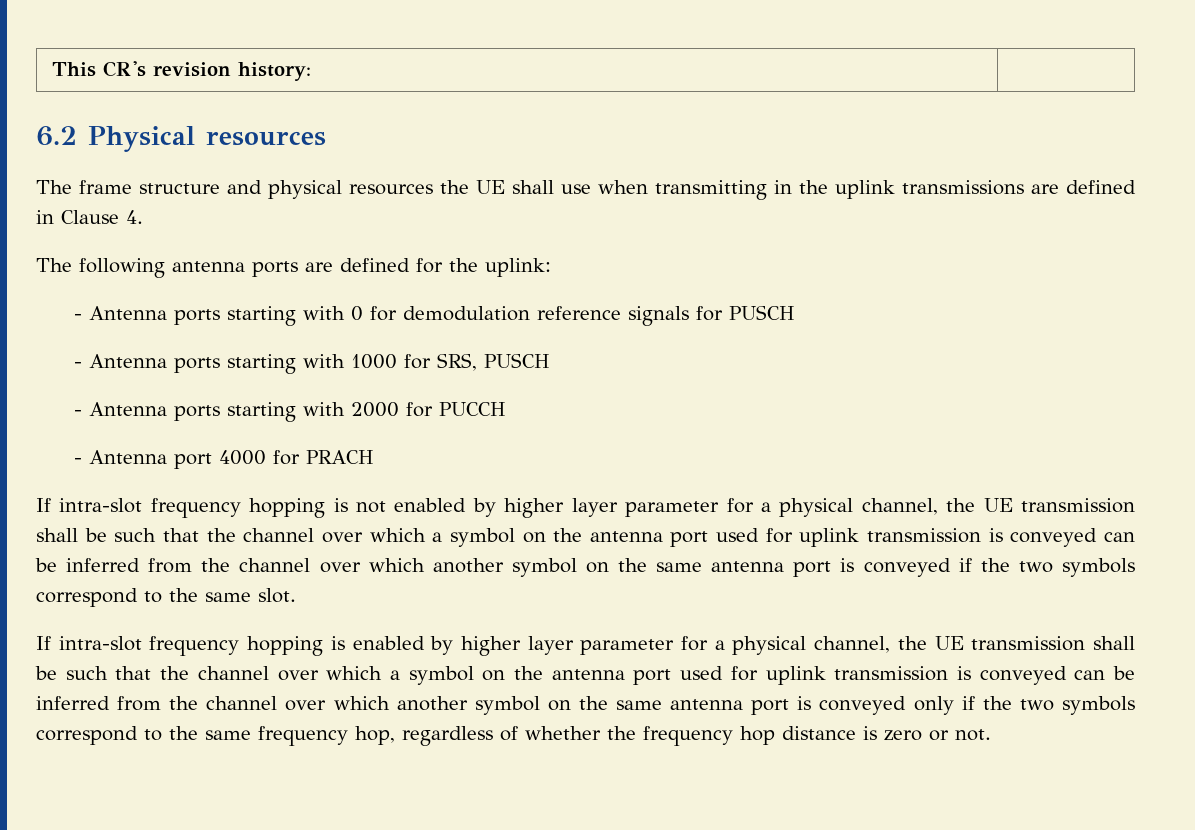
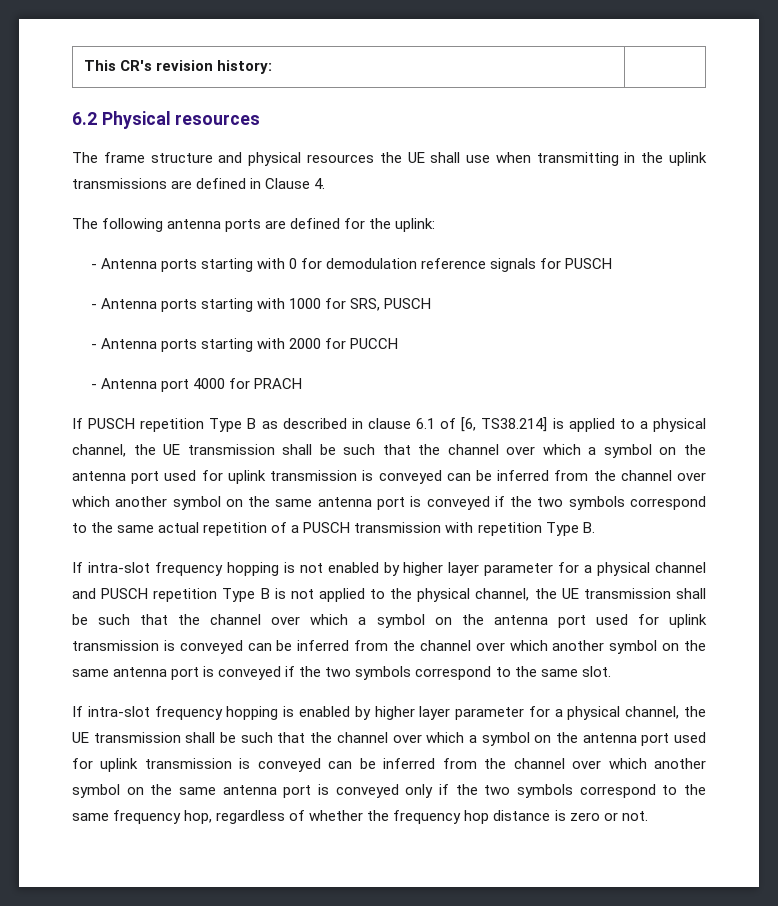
(375, 457) none -> [72,417,707,432] [72,444,706,458] [72,470,706,484] [72,496,706,510] [72,522,595,536] // If PUSCH repetition Type B as described in clause 6.1 of [6, TS38.214] is applied to a physical channel, the UE transmission shall be such that the channel over which a symbol on the antenna port used for uplink transmission is conveyed can be inferred from the channel over which another symbol on the same antenna port is conveyed if the two symbols correspond to the same actual repetition of a PUSCH transmission with repetition Type B.
(854, 507) none -> [655,562,707,573] [72,588,471,602] channel and PUSCH repetition Type B is not applied to the physical

